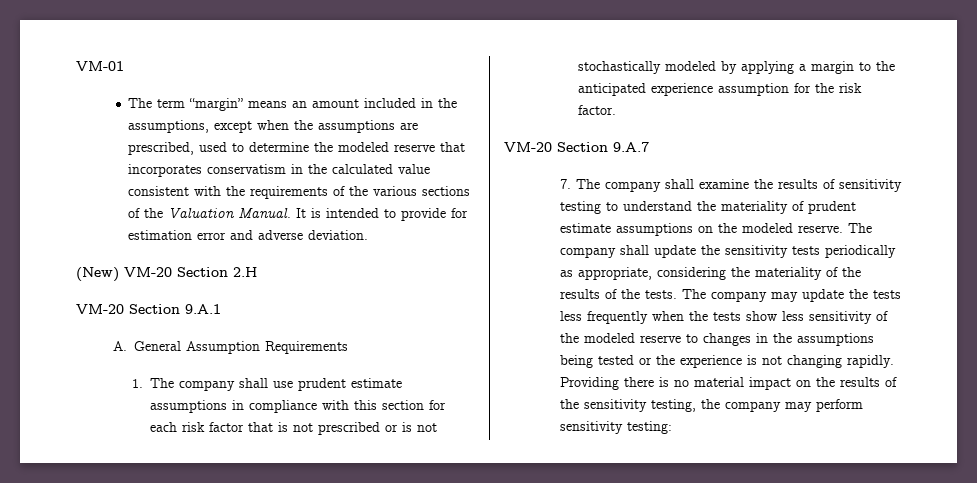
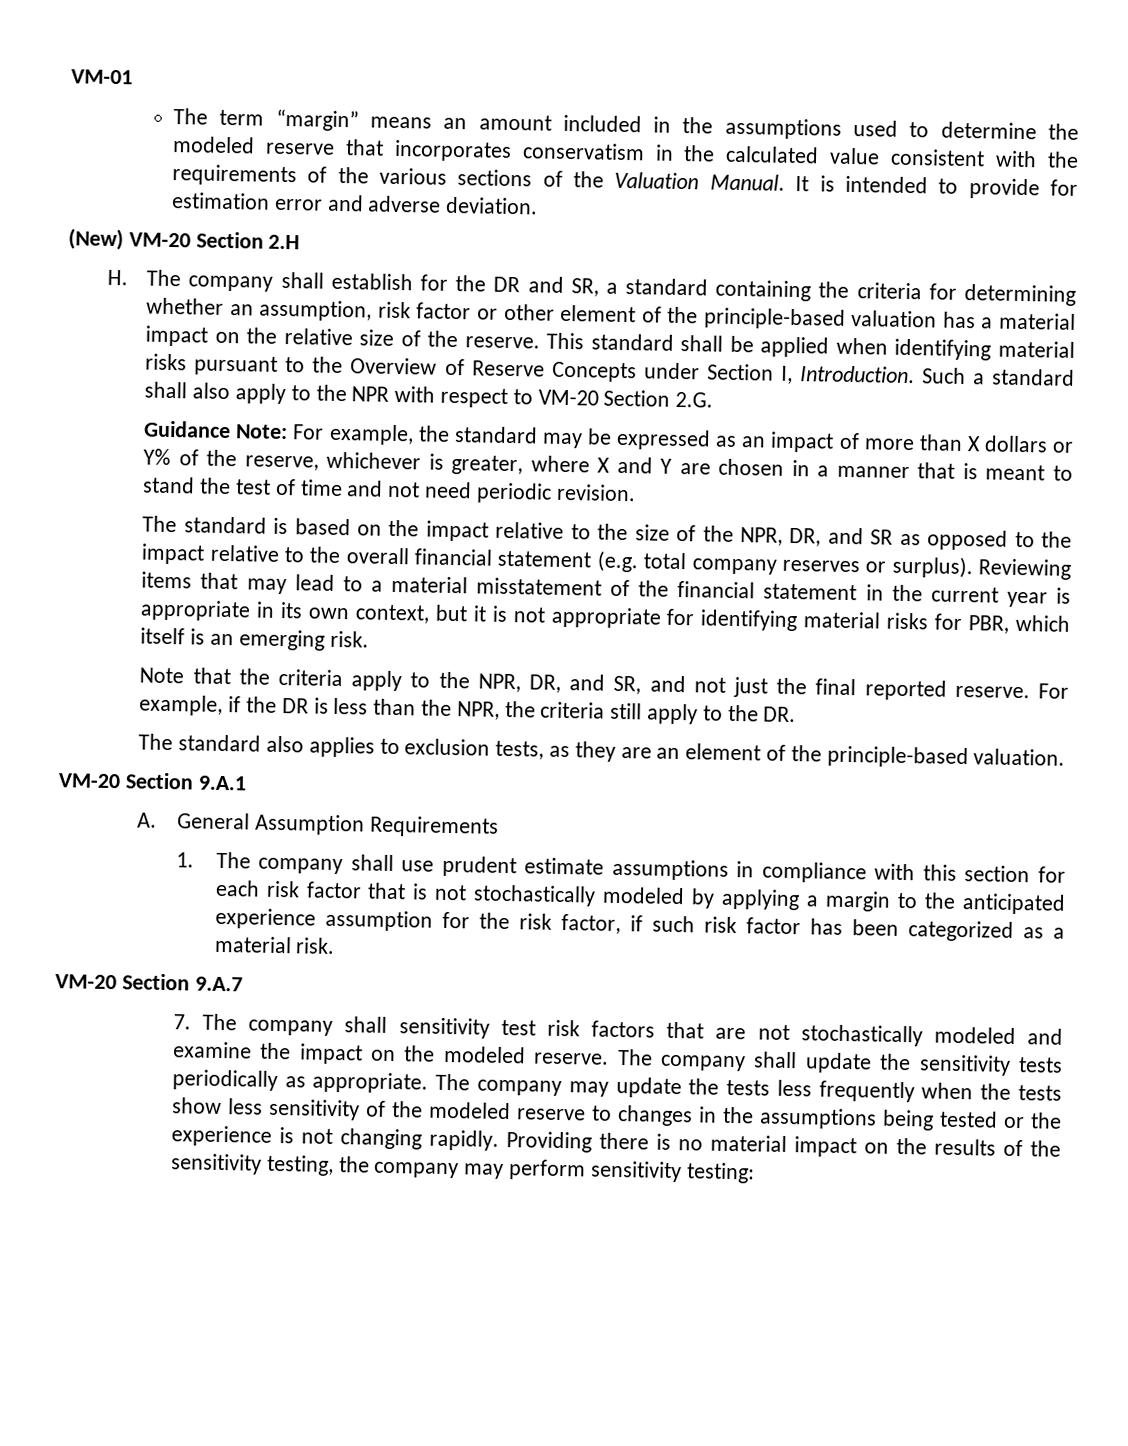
[128,120,419,133] [128,142,195,155] assumptions, except when the assumptions are prescribed, -> [724,117,842,140] assumptions
(257, 272) none -> [106,269,1076,306] [146,297,1077,330] [145,325,1076,361] [145,353,1076,386] [144,381,714,408] [143,420,1074,453] [143,448,1074,481] [142,476,636,504] [142,515,1073,551] [141,543,1072,580] [141,571,1072,608] [140,599,1071,634] [140,627,369,651] [139,667,1070,701] [139,694,797,725] [138,733,1066,769] // H. The company shall establish for the DR and SR, a standard containing the criteria for determining whether an assumption, risk factor or other element of the principle-based valuation has a material impact on the relative size of the reserve. This standard shall be applied when identifying material risks pursuant to the Overview of Reserve Concepts under Section I, Introduction. Such a standard shall also apply to the NPR with respect to VM-20 Section 2.G. // Guidance Note: For example, the standard may be expressed as an impact of more than X dollars or Y% of the reserve, whichever is greater, where X and Y are chosen in a manner that is meant to stand the test of time and not need periodic revision. // The standard is based on the impact relative to the size of the NPR, DR, and SR as opposed to the impact relative to the overall financial statement (e.g. total company reserves or surplus). Reviewing items that may lead to a material misstatement of the financial statement in the current year is appropriate in its own context, but it is not appropriate for identifying material risks for PBR, which itself is an emerging risk. // Note that the criteria apply to the NPR, DR, and SR, and not just the final reported reserve. For example, if the DR is less than the NPR, the criteria still apply to the DR. // The standard also applies to exclusion tests, as they are an element of the principle-based valuation.
[318,422,438,435] prescribed or is not -> (468, 892) none
[578,105,617,115] factor. -> [560,913,1065,942] [213,935,336,954] factor, if such risk factor has been categorized as a material risk.
[698,179,902,192] [559,201,856,214] [559,223,693,236] examine the results of sensitivity testing to understand the materiality of prudent estimate assumptions -> [398,1017,1063,1047] [172,1041,363,1065] sensitivity test risk factors that are not stochastically modeled and examine the impact
[577,267,861,280] [559,289,677,299] appropriate, considering the materiality of the results of the tests. -> [312,1071,429,1094] appropriate.

